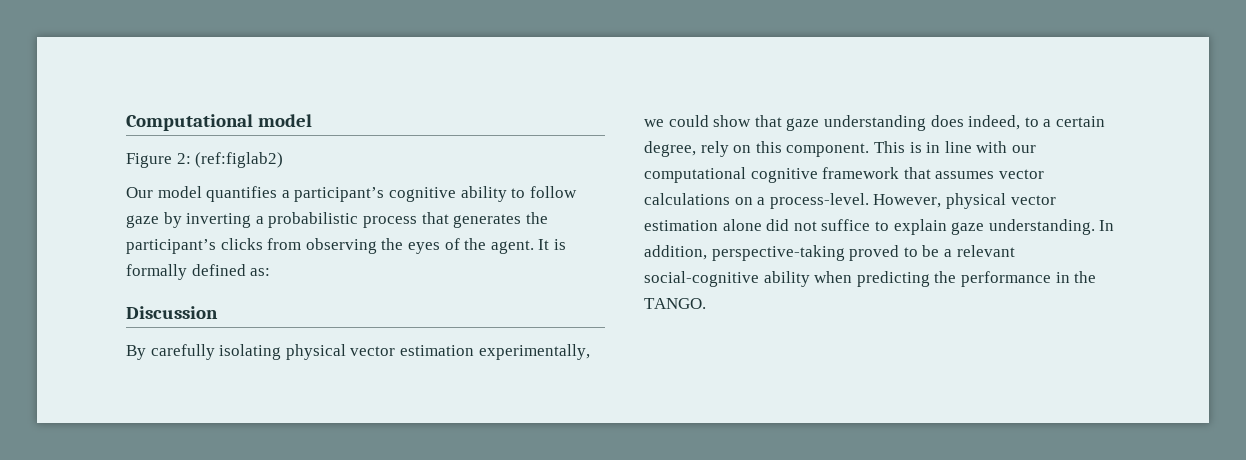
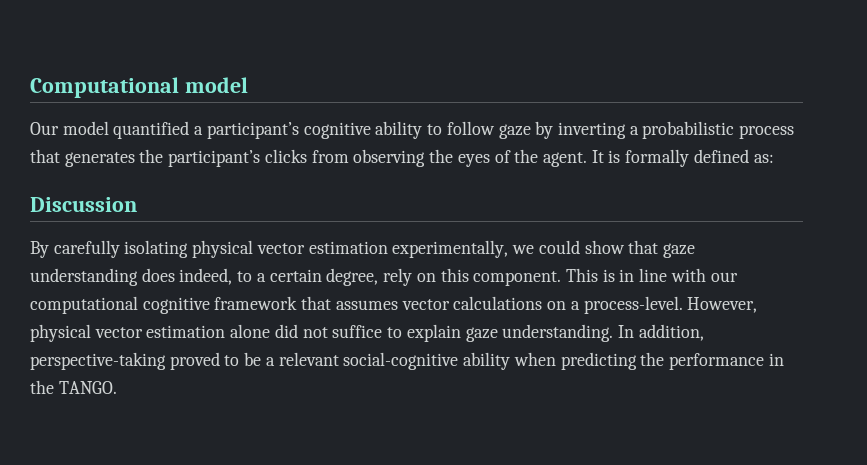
[126,152,284,168] // Figure 2: (ref:figlab2) -> (248, 85) none
[206,186,278,202] quantifies -> [113,121,190,139] quantified

